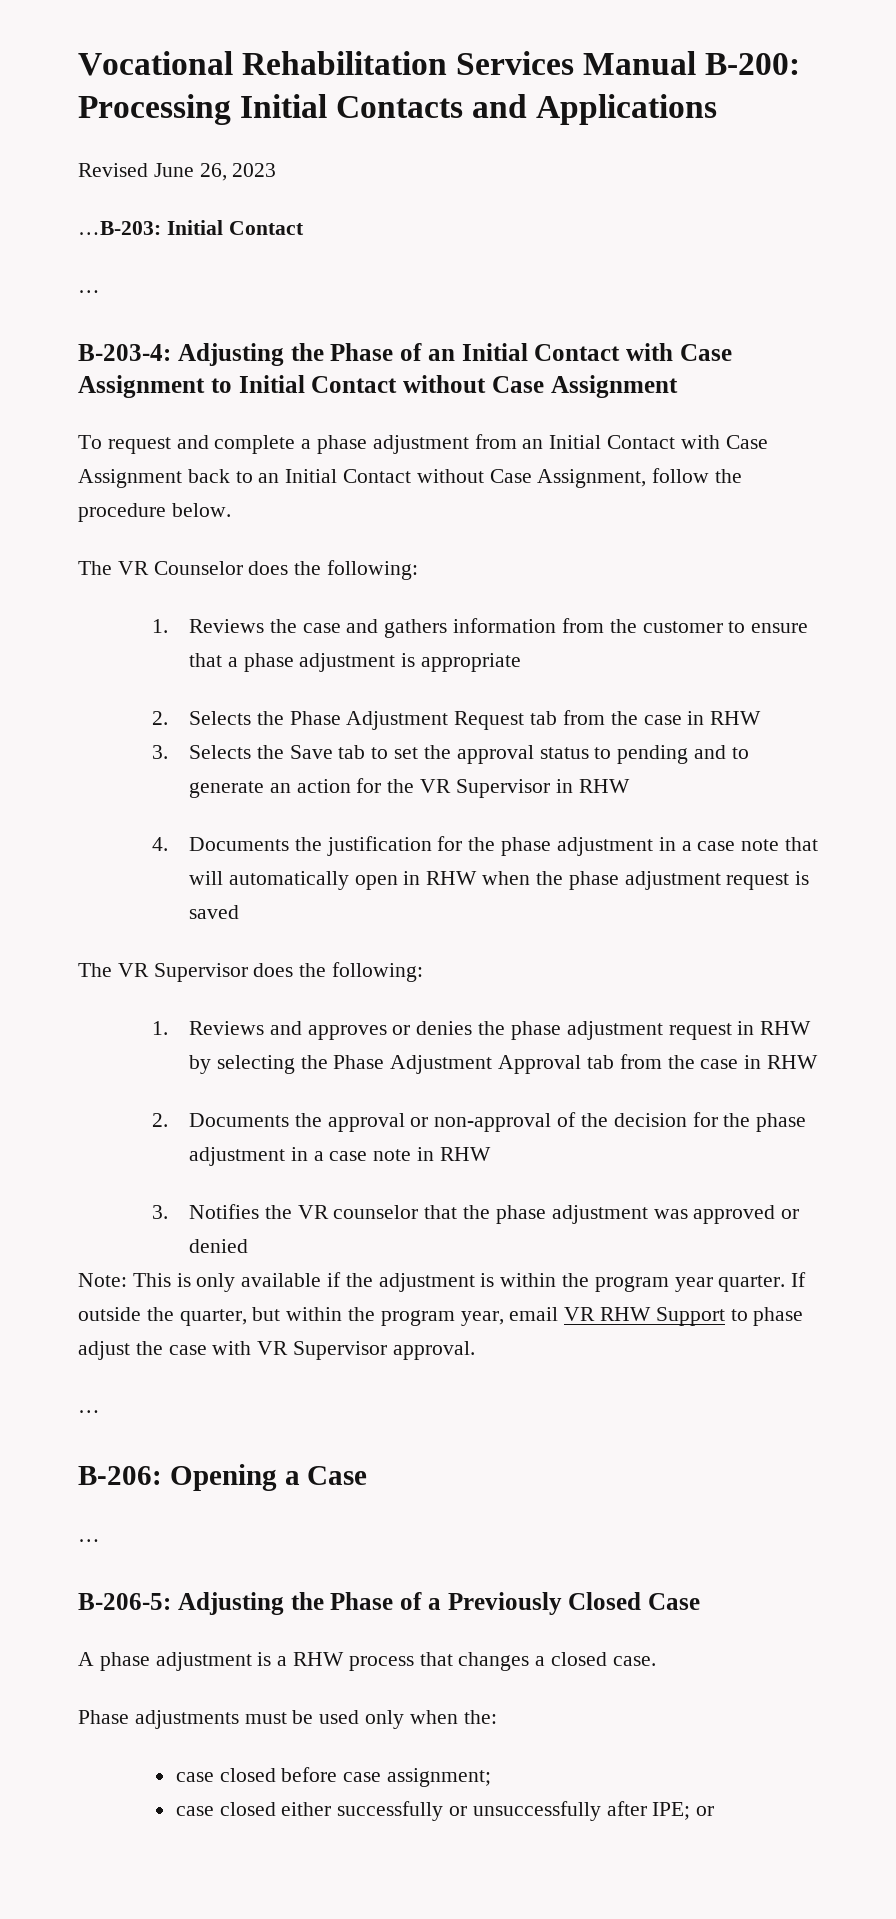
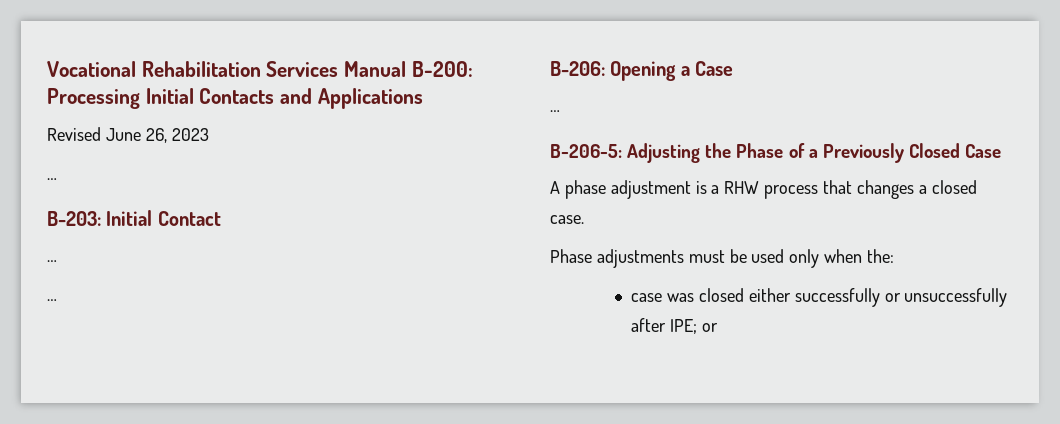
[78,221,161,235] …B-203: -> [47,178,57,180] [47,211,101,226] … // B-203:
[78,343,732,366] [78,375,678,398] [78,434,768,454] [78,468,743,488] [78,503,231,522] [78,560,419,580] [152,618,809,638] [189,653,522,672] [152,710,762,730] [152,745,749,764] [189,778,630,798] [152,836,818,856] [189,871,810,890] [189,905,240,919] [78,962,424,982] [152,1021,812,1040] [189,1054,818,1074] [152,1112,807,1132] [189,1147,491,1166] [152,1204,800,1224] [189,1239,249,1253] [78,1272,807,1292] [78,1307,804,1326] [78,1341,475,1360] // B-203-4: Adjusting the Phase of an Initial Contact with Case Assignment to Initial Contact without Case Assignment // To request and complete a phase adjustment from an Initial Contact with Case Assignment back to an Initial Contact without Case Assignment, follow the procedure below. // The VR Counselor does the following: // 1. Reviews the case and gathers information from the customer to ensure that a phase adjustment is appropriate // 2. Selects the Phase Adjustment Request tab from the case in RHW // 3. Selects the Save tab to set the approval status to pending and to generate an action for the VR Supervisor in RHW // 4. Documents the justification for the phase adjustment in a case note that will automatically open in RHW when the phase adjustment request is saved // The VR Supervisor does the following: // 1. Reviews and approves or denies the phase adjustment request in RHW by selecting the Phase Adjustment Approval tab from the case in RHW // 2. Documents the approval or non-approval of the decision for the phase adjustment in a case note in RHW // 3. Notifies the VR counselor that the phase adjustment was approved or denied // Note: This is only available if the adjustment is within the program year quarter. If outside the quarter, but within the program year, email VR RHW Support to phase adjust the case with VR Supervisor approval. -> (57, 261) none
[219,1767,491,1787] [175,1806,214,1816] closed before case assignment; // case -> [667,293,695,302] was

